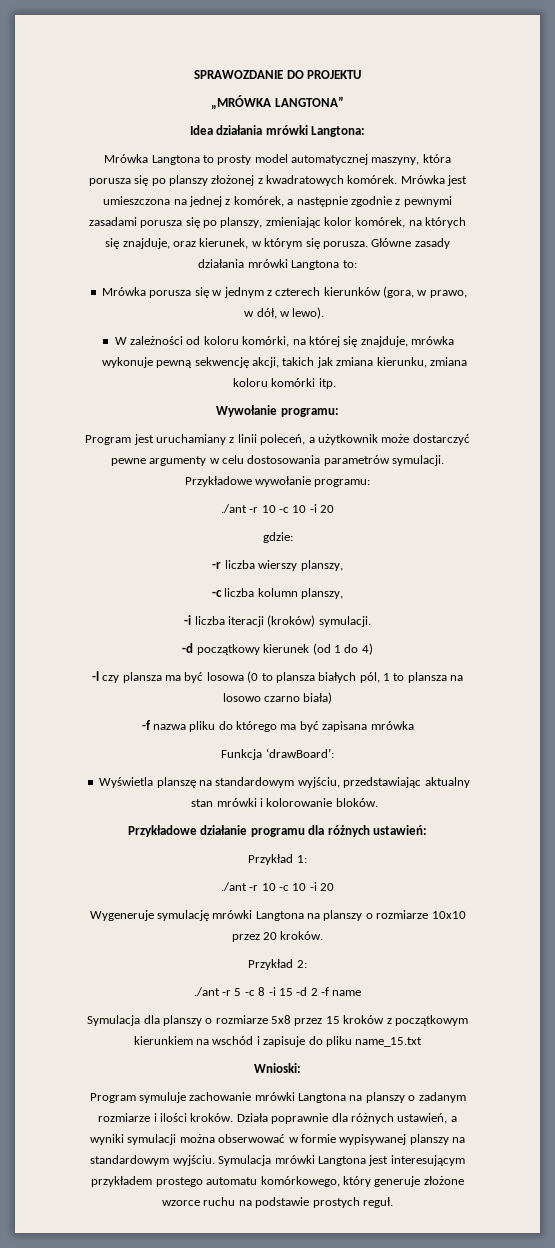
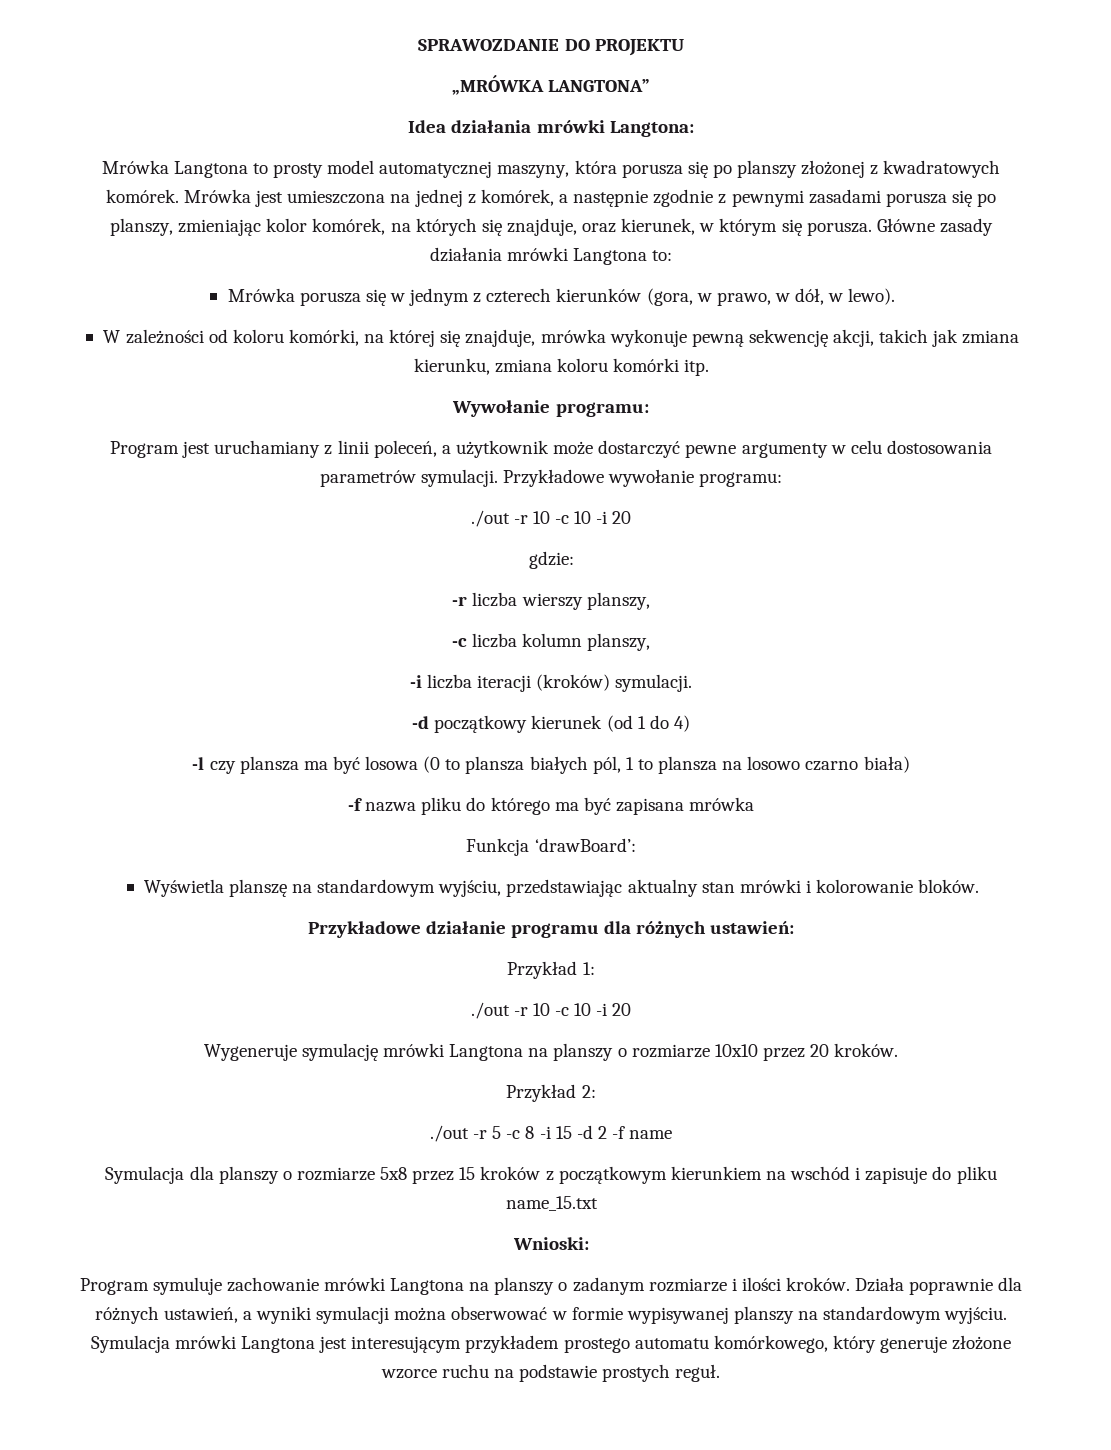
[220,504,247,513] ./ant -> [470,510,510,527] ./out
[220,882,247,891] ./ant -> [470,1002,510,1019] ./out
[193,987,220,996] ./ant -> [429,1125,469,1142] ./out

